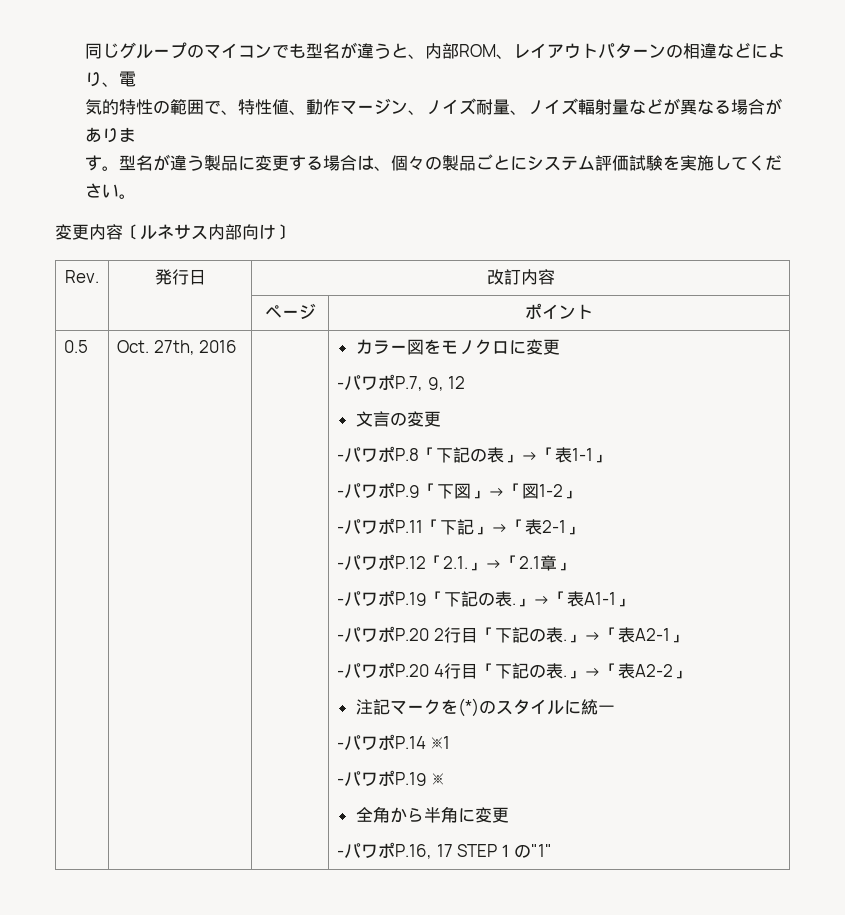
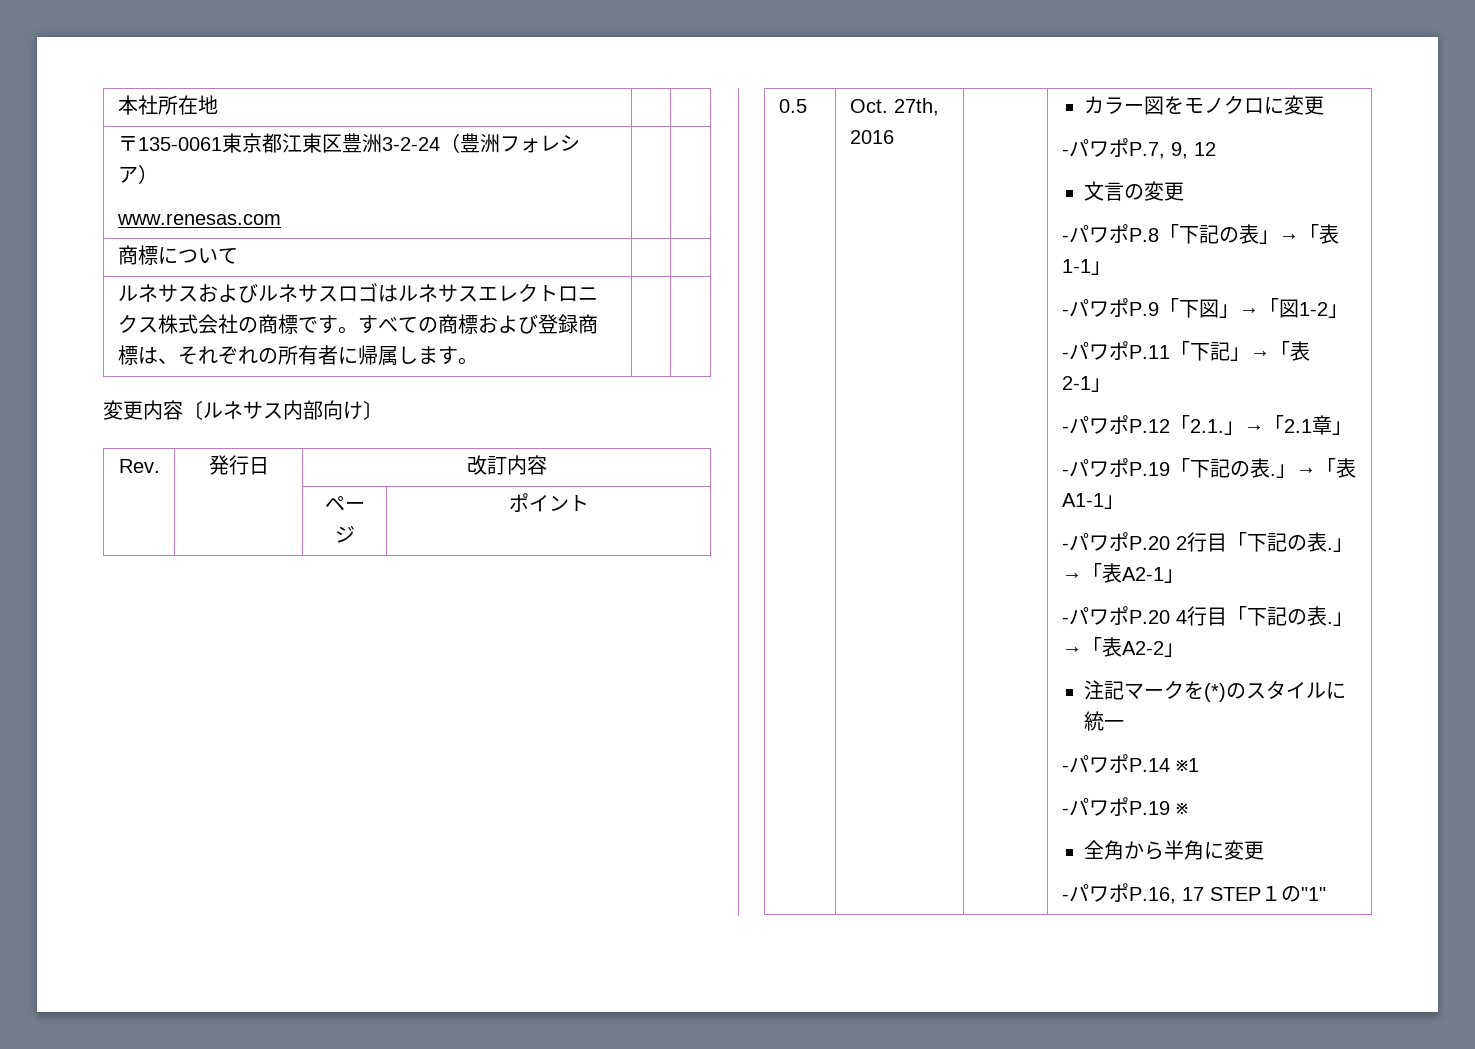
[84,42,785,59] [84,71,136,87] [84,98,782,115] [84,127,136,143] [84,154,782,171] [84,183,136,199] 同じグループのマイコンでも型名が違うと、内部ROM、レイアウトパターンの相違などにより、電 // 気的特性の範囲で、特性値、動作マージン、ノイズ耐量、ノイズ輻射量などが異なる場合がありま // す。型名が違う製品に変更する場合は、個々の製品ごとにシステム評価試験を実施してください。 -> [117,95,218,115] [117,133,580,153] [117,164,158,184] [116,213,281,225] [117,245,238,265] [117,283,598,303] [117,314,598,334] [117,345,478,366] 本社所在地 | | // 〒135-0061東京都江東区豊洲3-2-24（豊洲フォレシア） // www.renesas.com | | // 商標について | | // ルネサスおよびルネサスロゴはルネサスエレクトロニクス株式会社の商標です。すべての商標および登録商標は、それぞれの所有者に帰属します。 | |

